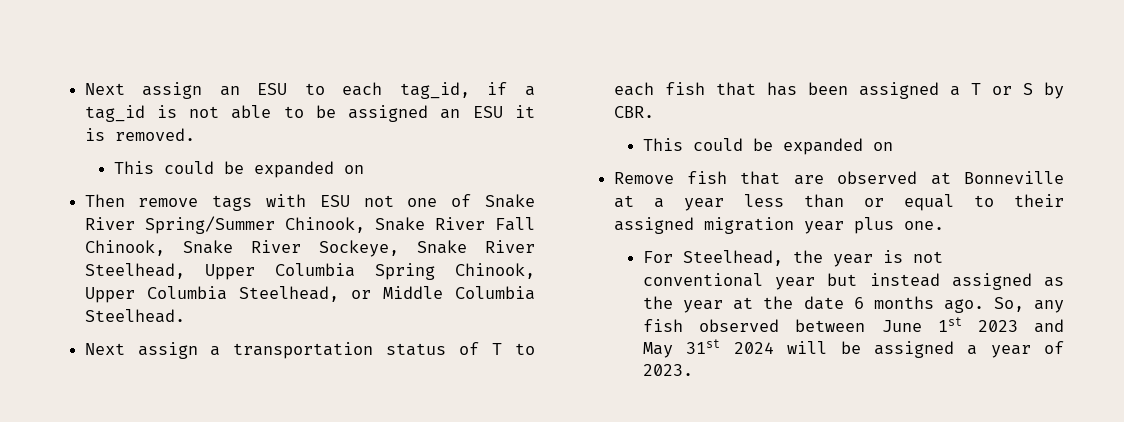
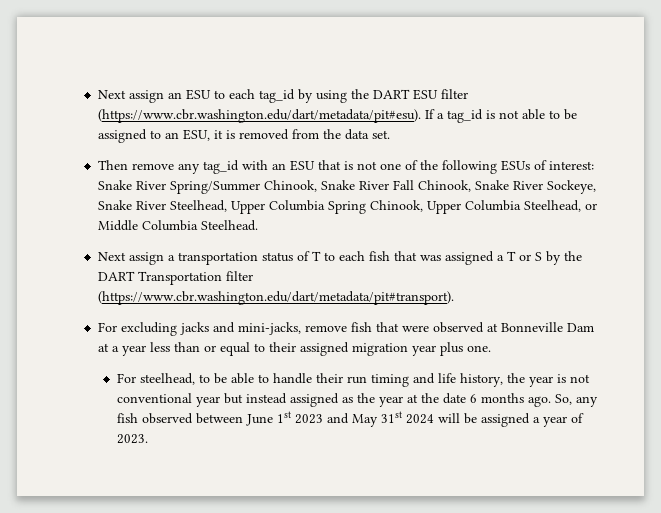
[399,82,508,99] tag_id, if -> [258,89,468,103] [97,109,435,123] tag_id by using the DART ESU filter (https://www.cbr.washington.edu/dart/metadata/pit#esu). If
[440,105,535,119] [84,128,195,141] [114,161,365,178] [84,194,472,211] an ESU it is removed. // This could be expanded on // Then remove tags with ESU not one of -> [149,129,390,141] [97,160,594,174] to an ESU, it is removed from the data set. // Then remove any tag_id with an ESU that is not one of the following ESUs of interest:
[766,82,848,96] has been -> [419,255,441,261] was
[613,106,654,118] [643,138,894,155] [613,171,824,185] CBR. // This could be expanded on // Remove fish that are -> [563,251,582,261] [97,271,253,285] [97,291,454,305] [97,322,429,336] the DART Transportation filter (https://www.cbr.washington.edu/dart/metadata/pit#transport). // For excluding jacks and mini-jacks, remove fish that were
(1064, 177) none -> [566,323,594,332] Dam
[683,250,784,266] Steelhead, -> [139,373,503,387] steelhead, to be able to handle their run timing and life history,

